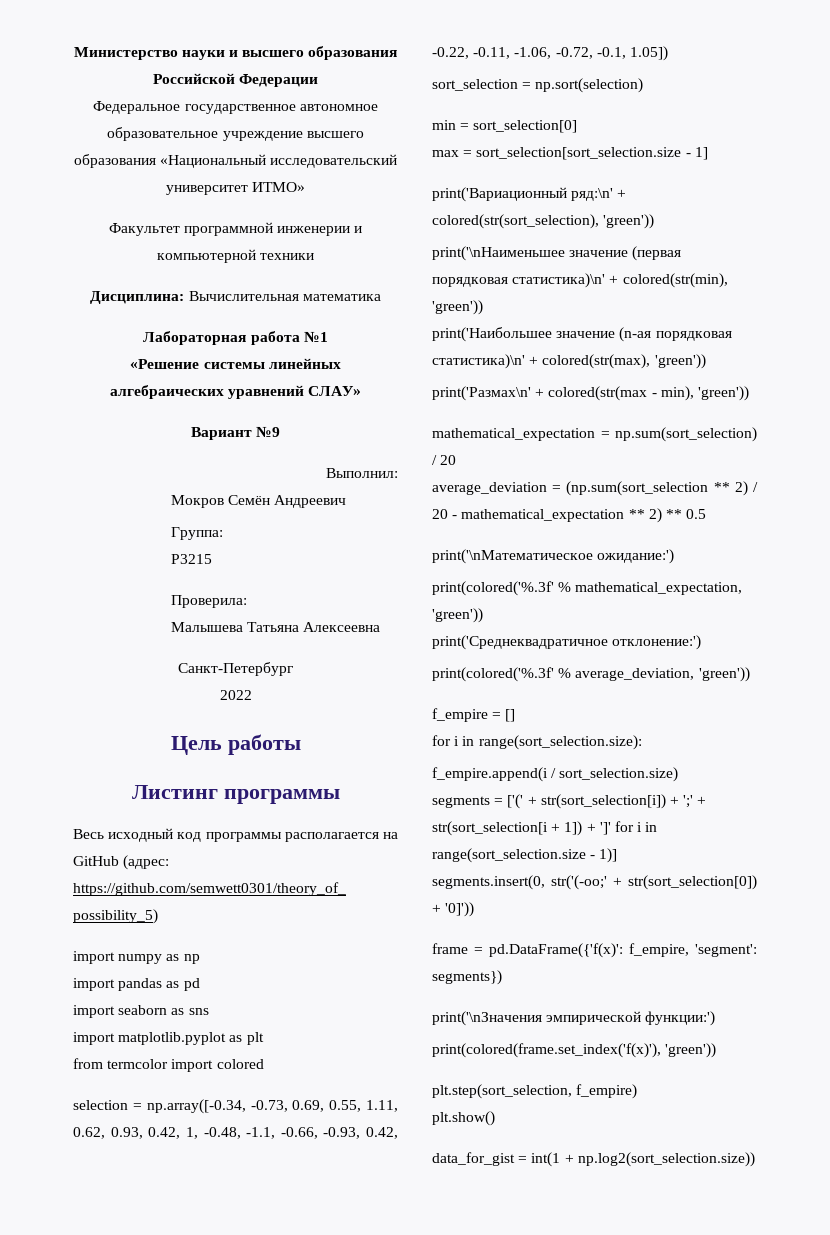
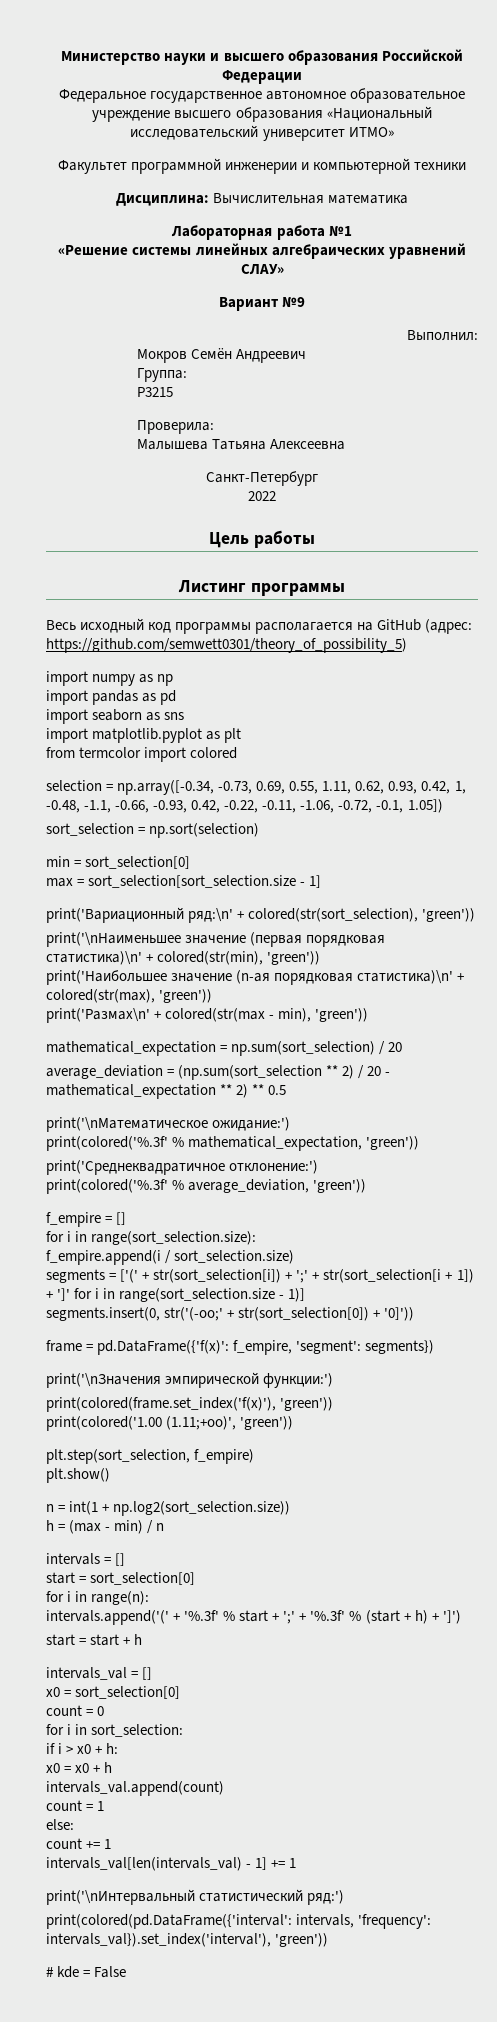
(717, 1050) none -> [46,1416,294,1431] // print(colored('1.00 (1.11;+oo)', 'green'))
[432,1152,515,1166] data_for_gist -> [46,1504,54,1512] n
(755, 1159) none -> [46,1520,165,1534] [46,1553,126,1566] [46,1572,196,1585] [46,1591,150,1605] [46,1610,461,1625] [46,1634,143,1646] [46,1667,153,1680] [46,1686,181,1699] [46,1705,105,1716] [46,1724,184,1737] [46,1743,119,1754] [46,1762,113,1773] [46,1781,224,1796] [46,1800,105,1811] [46,1819,74,1830] [46,1838,112,1849] [46,1857,297,1871] [46,1889,345,1905] [46,1914,432,1929] [46,1933,329,1947] [46,1966,127,1978] // h = (max - min) / n // intervals = [] // start = sort_selection[0] // for i in range(n): // intervals.append('(' + '%.3f' % start + ';' + '%.3f' % (start + h) + ']') // start = start + h // intervals_val = [] // x0 = sort_selection[0] // count = 0 // for i in sort_selection: // if i > x0 + h: // x0 = x0 + h // intervals_val.append(count) // count = 1 // else: // count += 1 // intervals_val[len(intervals_val) - 1] += 1 // print('\nИнтервальный статистический ряд:') // print(colored(pd.DataFrame({'interval': intervals, 'frequency': intervals_val}).set_index('interval'), 'green')) // # kde = False

